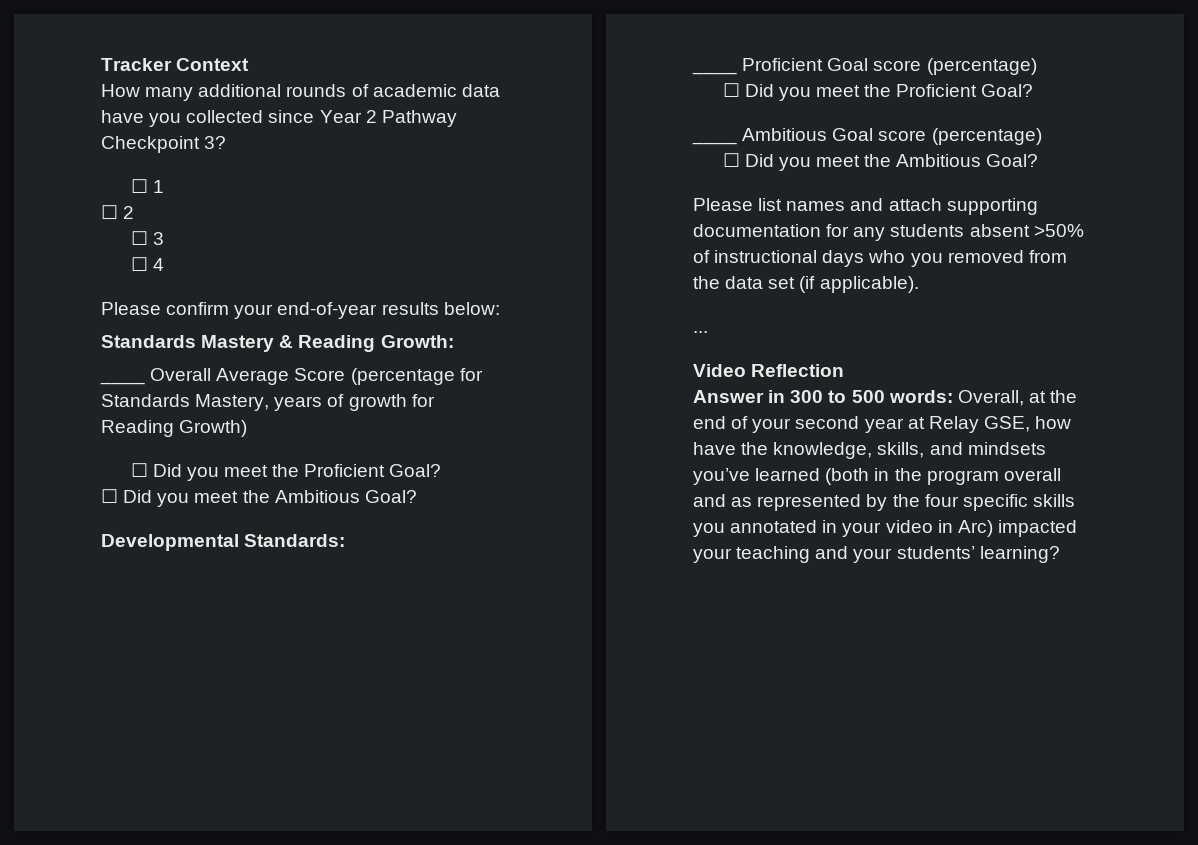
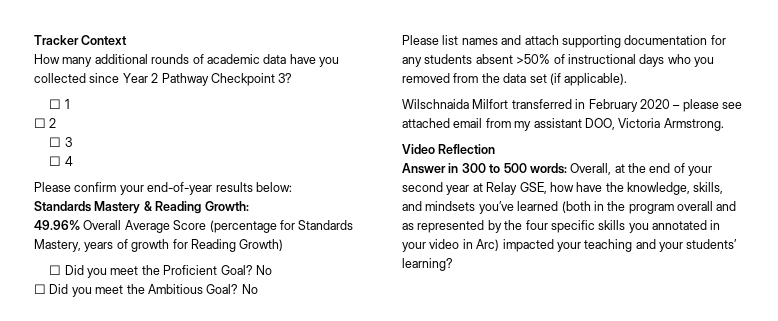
[100,381,145,385] ____ -> [34,220,80,230] 49.96%
[101,489,417,507] [101,534,346,551] [692,71,737,75] [742,58,1037,75] [722,83,1034,101] [692,141,737,145] [742,128,1042,145] [722,153,1039,171] // ☐ Did you meet the Ambitious Goal? // Developmental Standards: // ____ Proficient Goal score (percentage) // ☐ Did you meet the Proficient Goal? // ____ Ambitious Goal score (percentage) // ☐ Did you meet the Ambitious Goal? -> [255,265,272,275] [34,284,258,297] No // ☐ Did you meet the Ambitious Goal? No
[693,331,708,333] ... -> [402,99,742,112] [402,118,724,131] Wilschnaida Milfort transferred in February 2020 – please see attached email from my assistant DOO, Victoria Armstrong.

